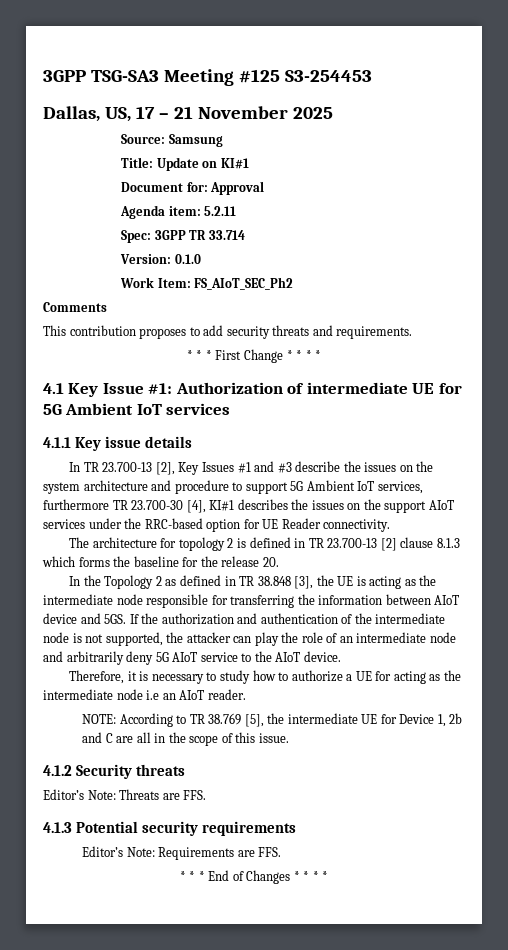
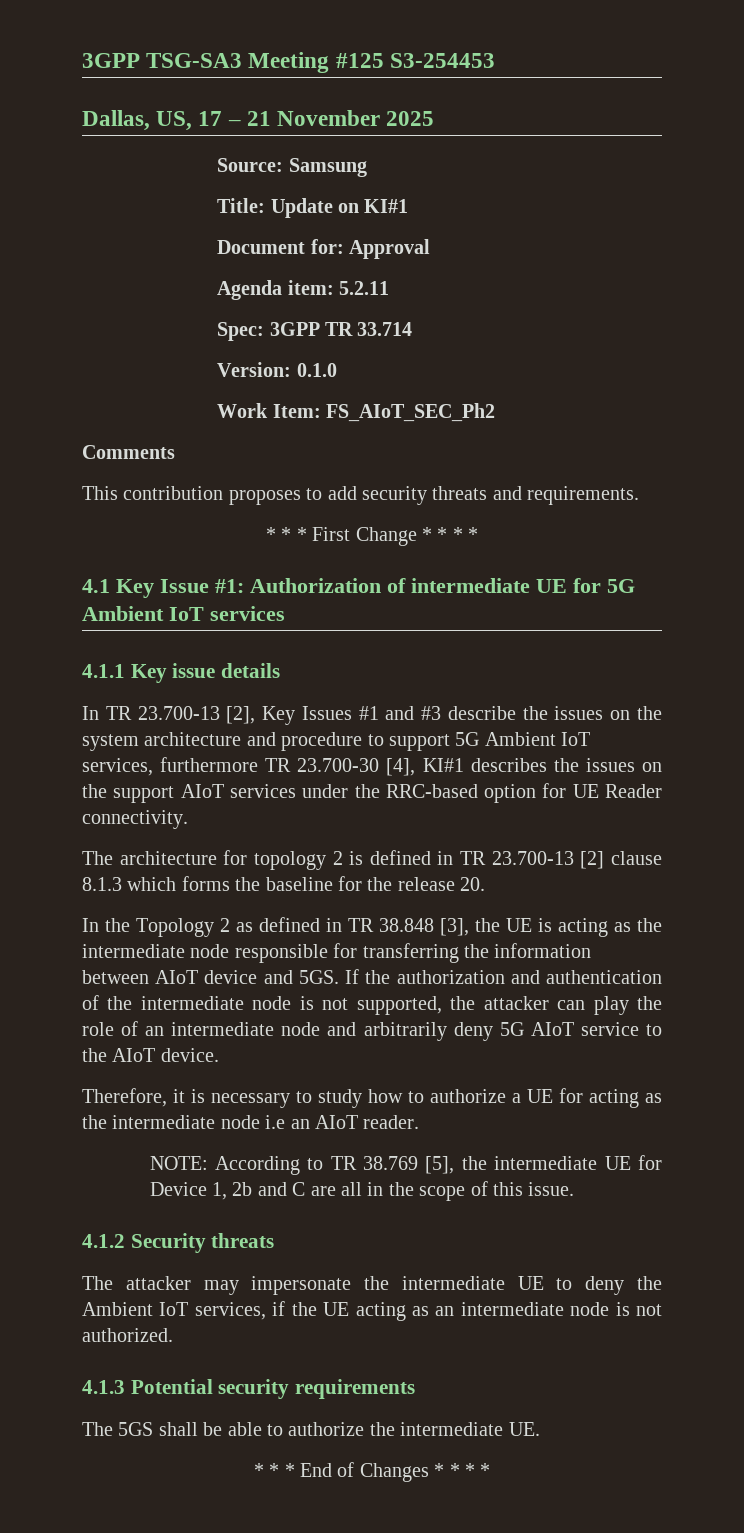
[43,789,207,800] [43,821,296,836] [82,846,282,860] Editor’s Note: Threats are FFS. // 4.1.3 Potential security requirements // Editor’s Note: Requirements are FFS. -> [82,1276,662,1295] [82,1301,662,1321] [82,1328,173,1342] [82,1379,416,1399] [82,1422,540,1436] The attacker may impersonate the intermediate UE to deny the Ambient IoT services, if the UE acting as an intermediate node is not authorized. // 4.1.3 Potential security requirements // The 5GS shall be able to authorize the intermediate UE.

